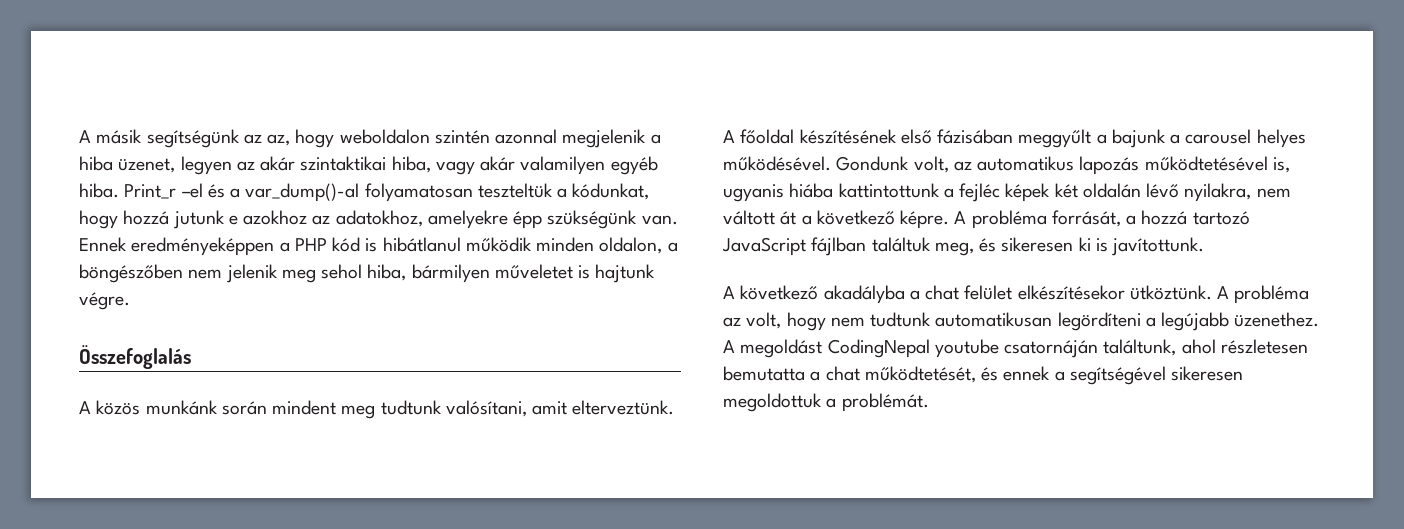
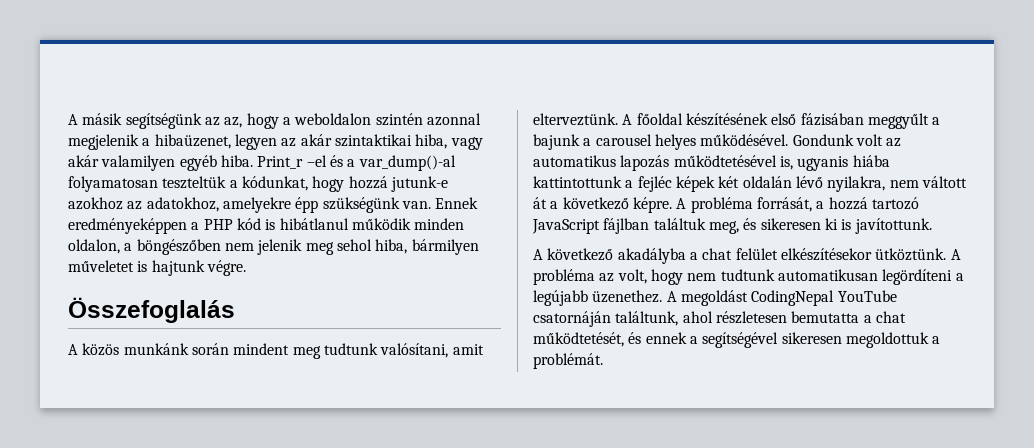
(335, 138) none -> [282,117,291,125] a
[79,156,176,173] hiba üzenet, -> [154,134,231,149] hibaüzenet,
[172,210,238,229] jutunk e -> [390,176,448,192] jutunk-e
[913,156,949,173] volt, -> [855,134,883,146] volt
[934,339,999,358] youtube -> [837,290,897,302] YouTube

